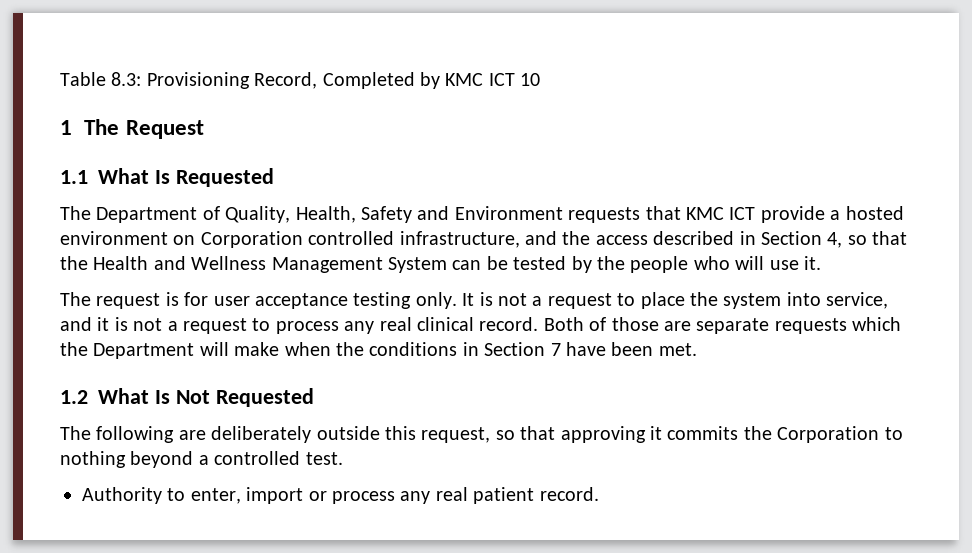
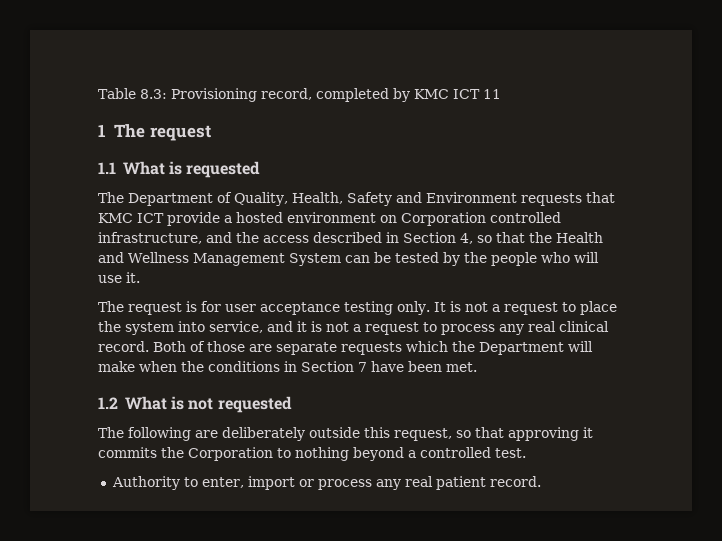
[254,72,415,89] Record, Completed -> [260,88,389,102] record, completed
[520,73,541,86] 10 -> [482,89,501,99] 11
[125,120,204,139] Request -> [149,125,211,141] request
[154,168,274,187] Is Requested -> [169,161,261,178] is requested
[154,388,314,407] Is Not Requested -> [171,396,292,413] is not requested

